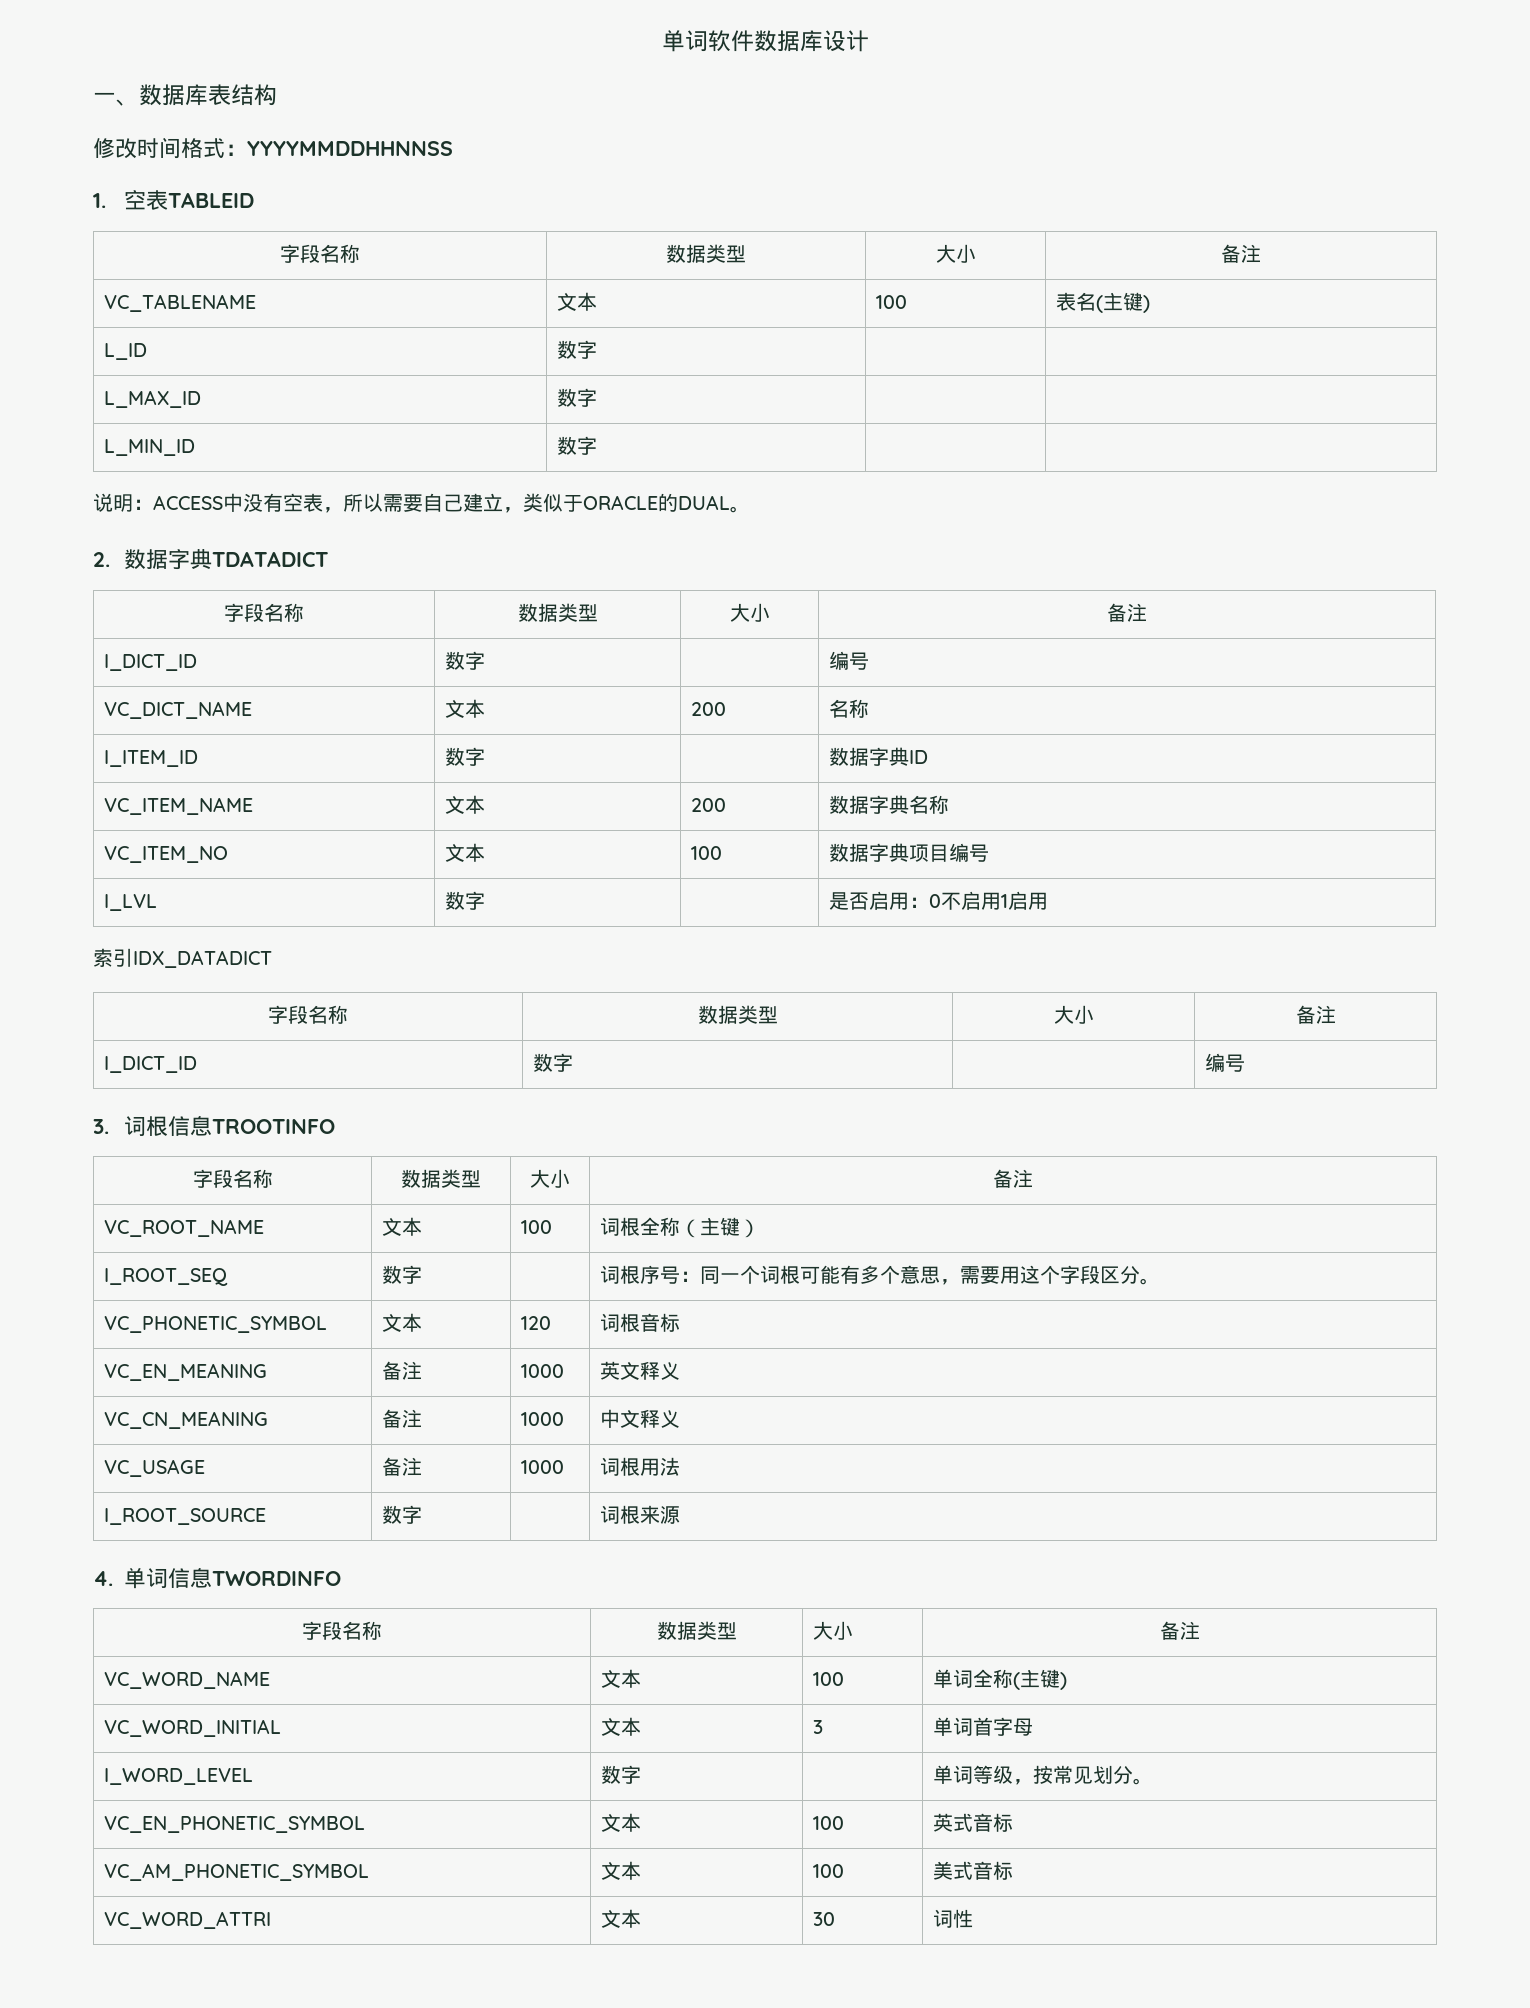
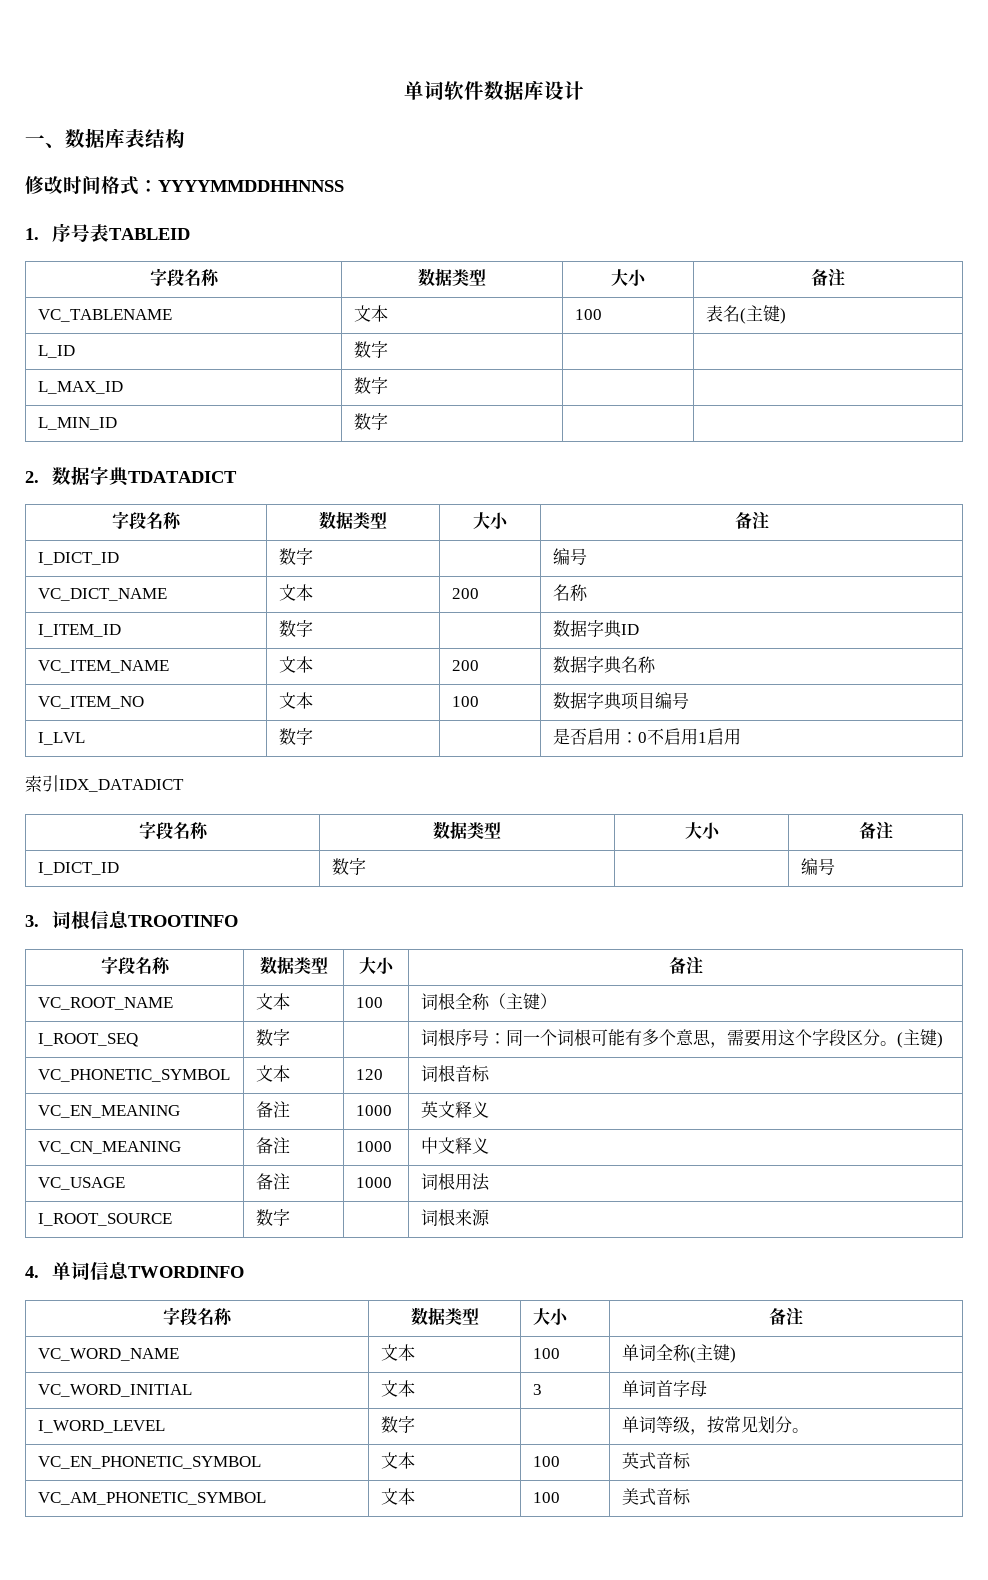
[124,190,147,210] 空 -> [52,223,91,242] 序号
[93,493,750,513] // 说明：ACCESS中没有空表，所以需要自己建立，类似于ORACLE的DUAL。 -> (388, 421) none
(1160, 1281) none -> [896,1029,943,1048] (主键)
[103,1911,271,1929] [600,1909,641,1928] [812,1912,835,1926] [932,1909,973,1928] // VC_WORD_ATTRI | 文本 | 30 | 词性 -> (691, 1496) none

